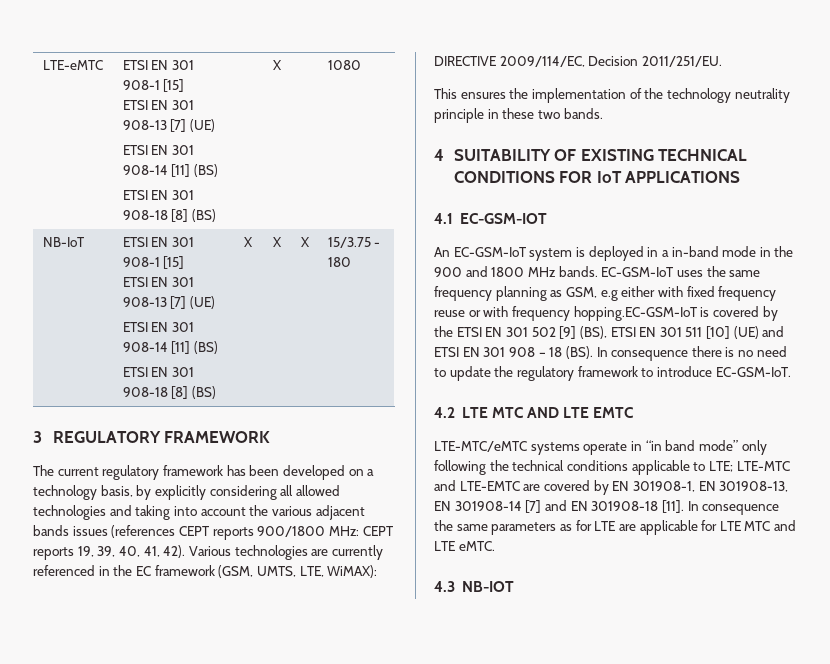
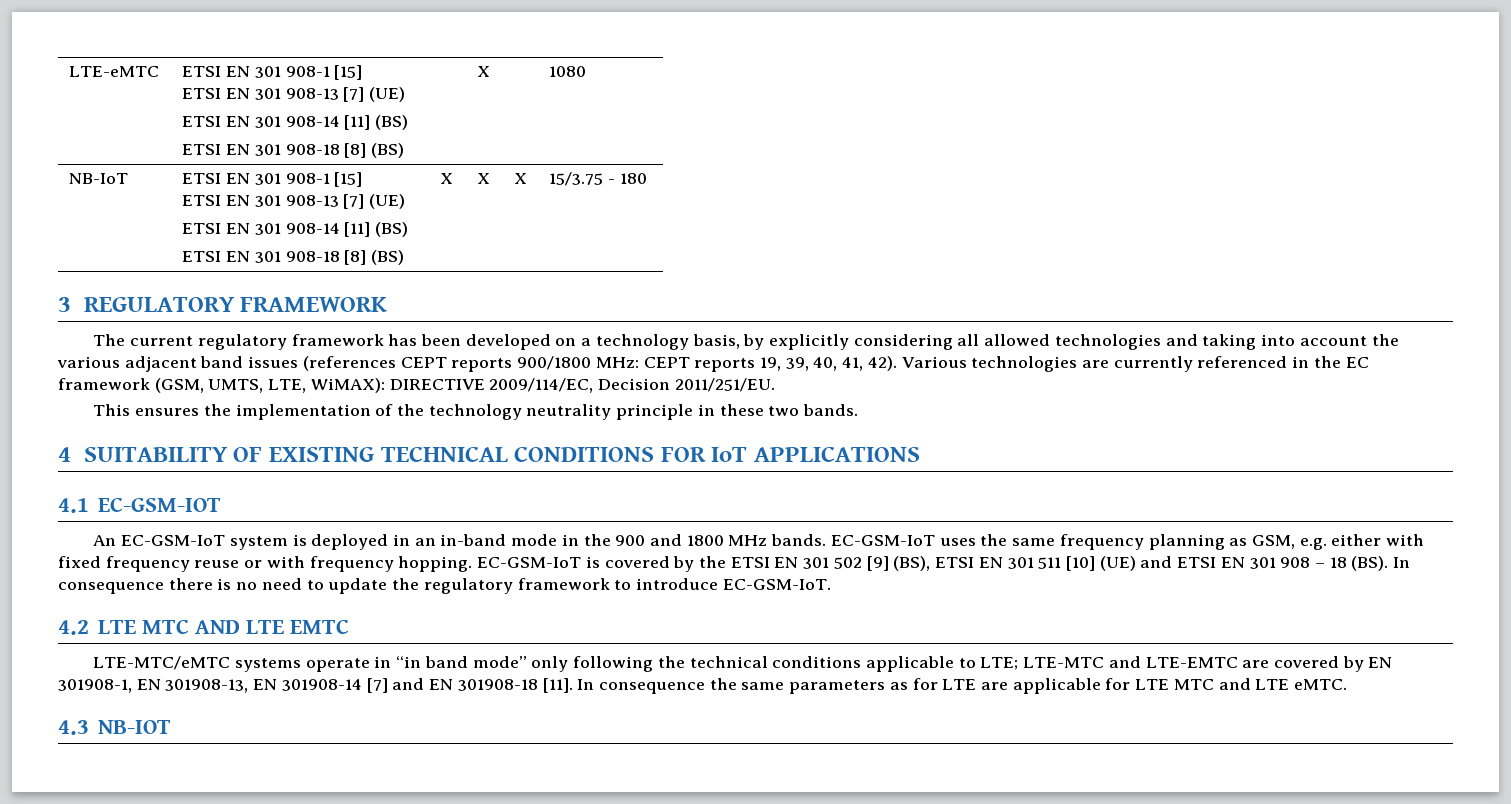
[33,525,69,536] bands -> [200,356,244,368] band
[661,250,669,257] a -> [414,538,436,546] an
[600,290,618,301] e.g -> [1299,538,1327,550] e.g.
[573,306,697,321] hopping.EC-GSM-IoT -> [398,556,582,572] hopping. EC-GSM-IoT

